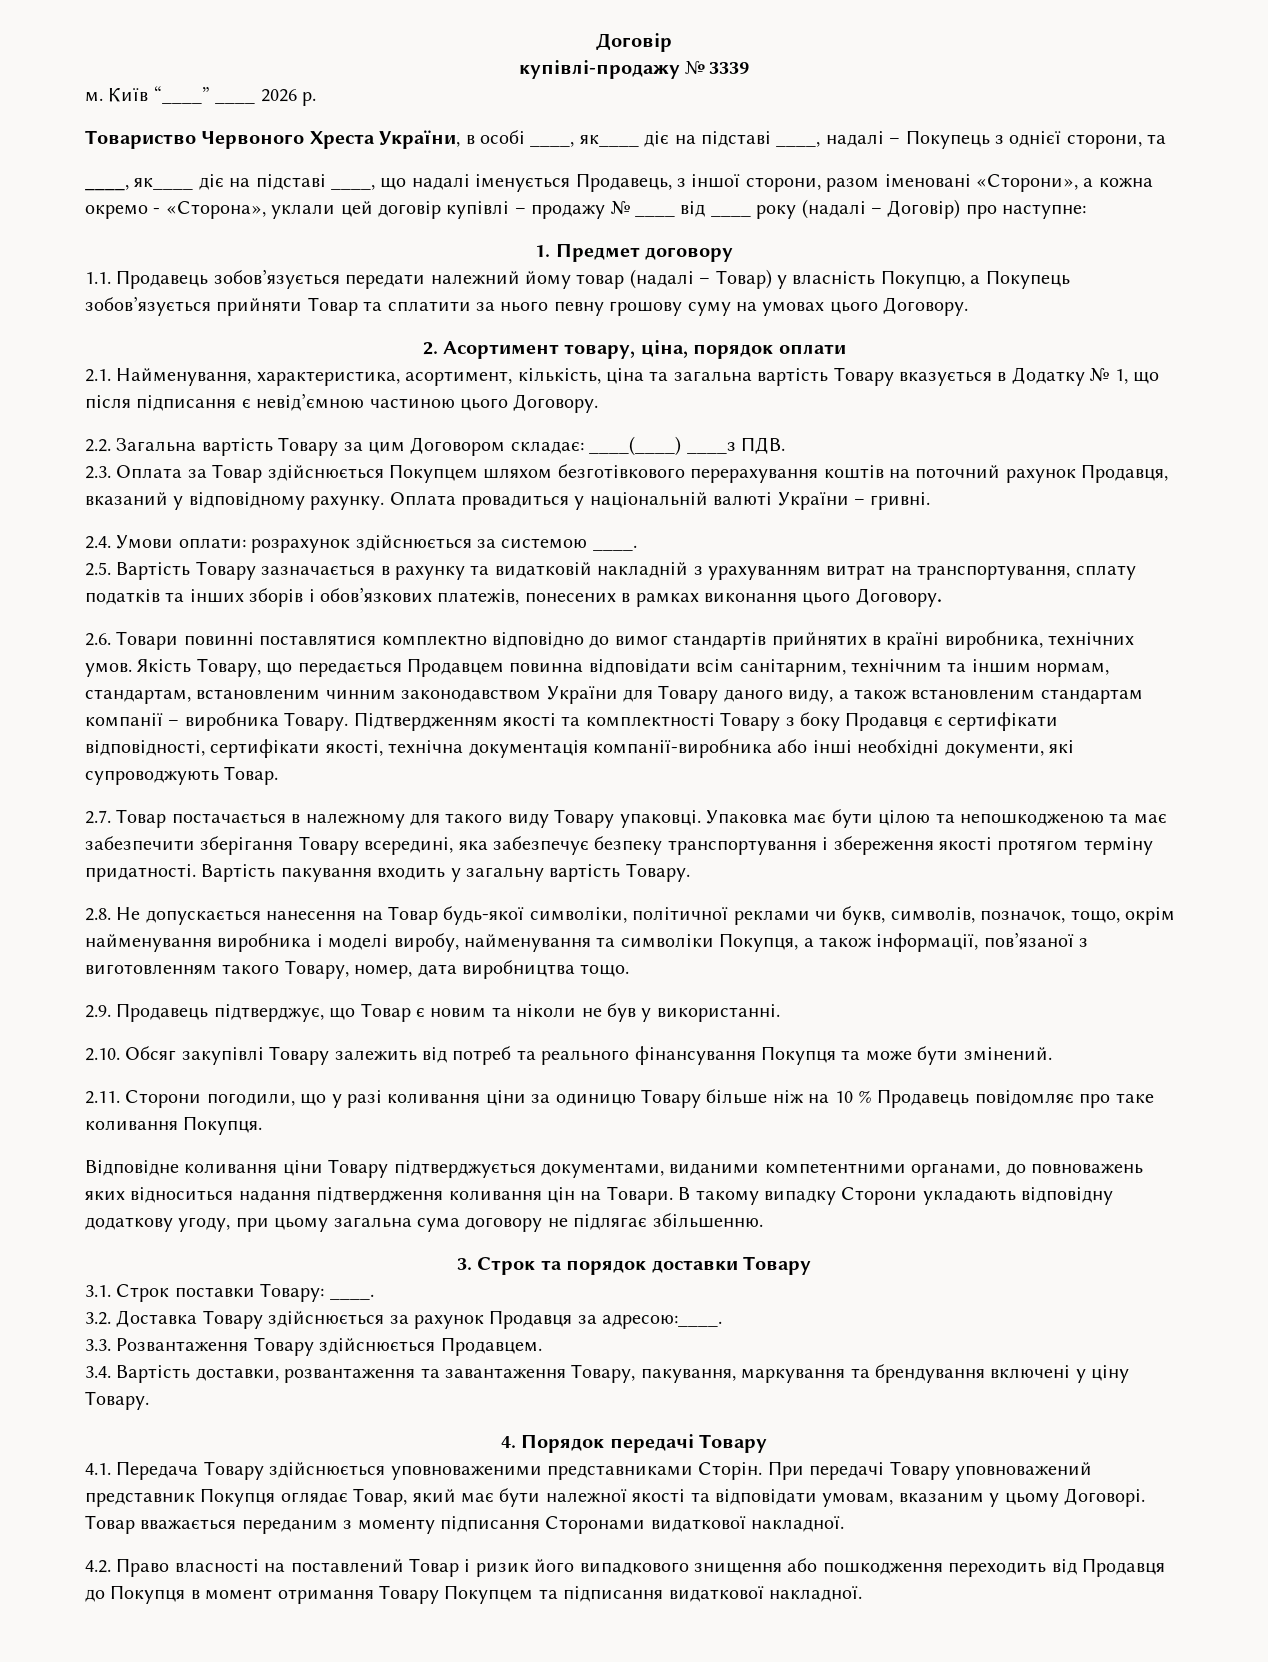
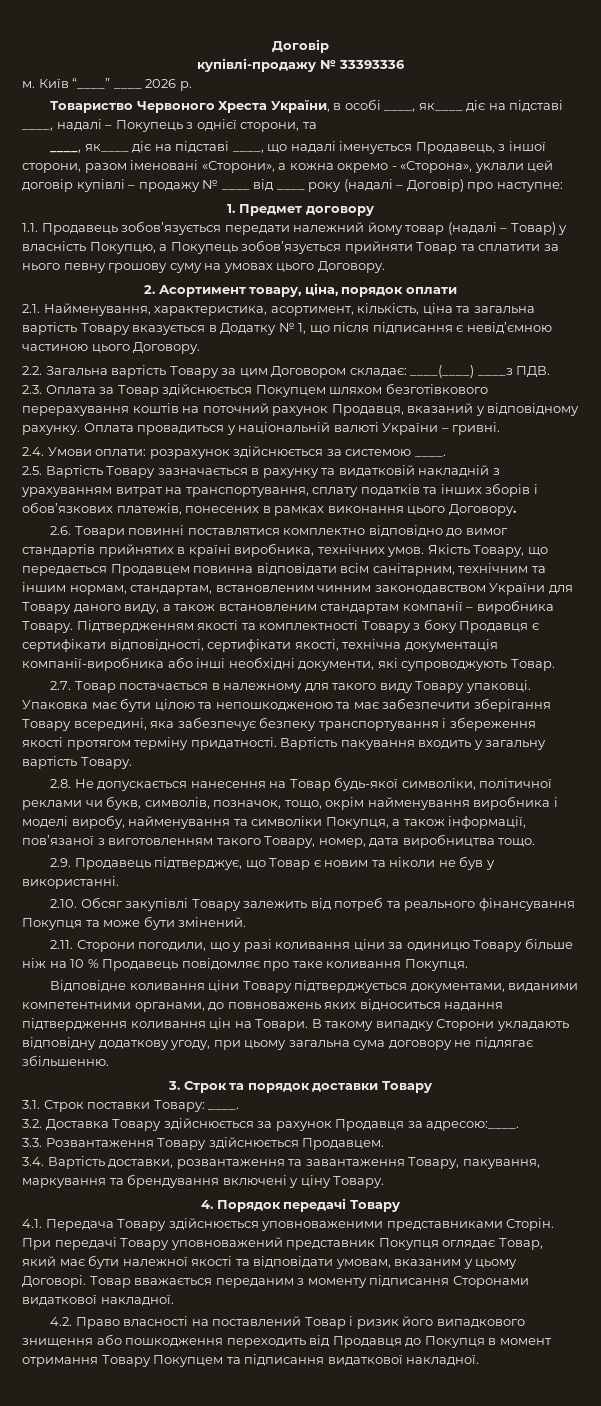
[709,62,750,74] 3339 -> [338,60,405,69] 33393336

